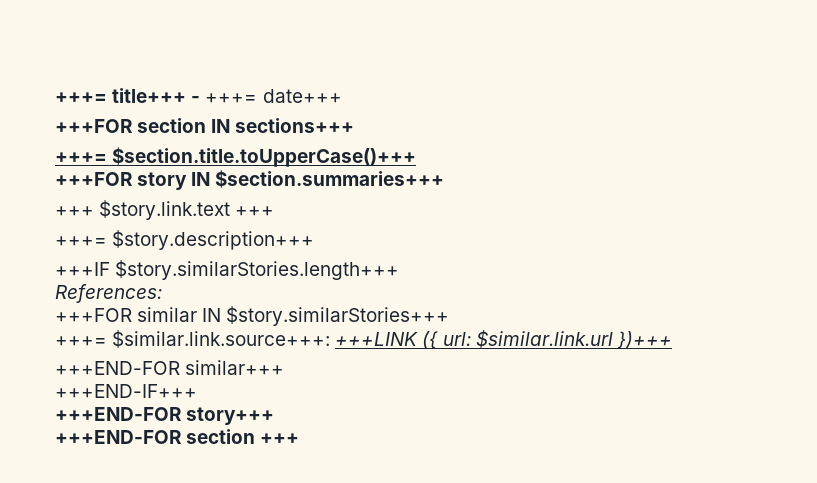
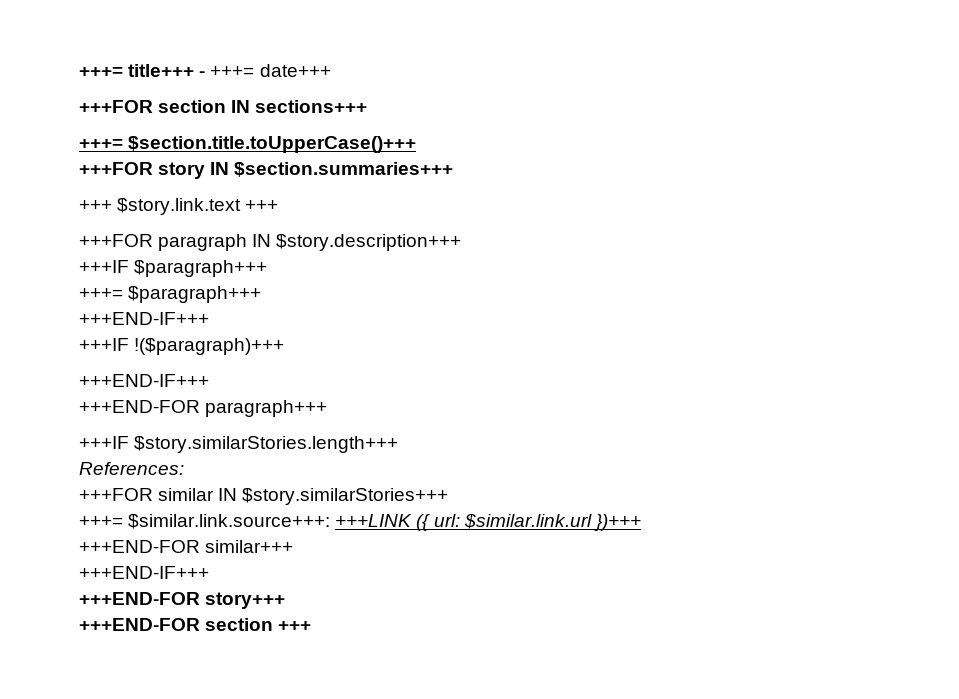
[55,230,315,250] +++= $story.description+++ -> [79,234,462,251] [79,260,268,277] [79,286,262,303] [79,312,209,325] [79,338,285,355] [79,374,209,387] [79,400,328,417] +++FOR paragraph IN $story.description+++ // +++IF $paragraph+++ // +++= $paragraph+++ // +++END-IF+++ // +++IF !($paragraph)+++ // +++END-IF+++ // +++END-FOR paragraph+++

